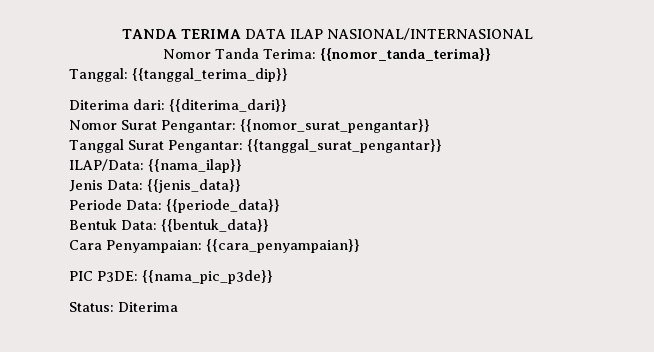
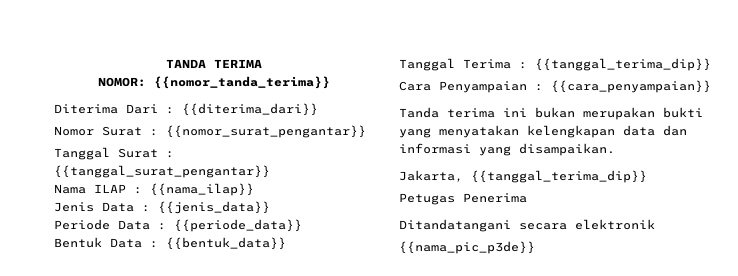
[244,28,533,40] [162,48,317,59] DATA ILAP NASIONAL/INTERNASIONAL // Nomor Tanda Terima: -> [97,77,146,87] // NOMOR:
[69,68,288,82] [69,99,165,110] // Tanggal: {{tanggal_terima_dip}} // Diterima dari: -> [54,104,174,114] // Diterima Dari :
[161,120,236,133] Pengantar: -> [150,129,158,136] :
[167,140,243,153] Pengantar: -> [166,151,174,158] :
[69,159,144,171] ILAP/Data: -> [54,184,142,194] Nama ILAP :
[107,180,143,190] Data: -> [102,202,150,212] Data :
[126,200,162,210] Data: -> [118,220,166,230] Data :
[121,220,157,230] Data: -> [110,238,158,248] Data :
(269, 225) none -> [399,58,711,71] // Tanggal Terima : {{tanggal_terima_dip}}
[106,240,202,253] Penyampaian: -> [439,81,543,93] Penyampaian :
[69,271,138,282] PIC P3DE: -> [399,107,703,120] [399,125,687,138] [399,143,615,156] [399,170,647,183] [399,193,527,205] [399,219,655,232] Tanda terima ini bukan merupakan bukti yang menyatakan kelengkapan data dan informasi yang disampaikan. // Jakarta, {{tanggal_terima_dip}} // Petugas Penerima // Ditandatangani secara elektronik //
[69,302,178,312] // Status: Diterima -> (535, 247) none

